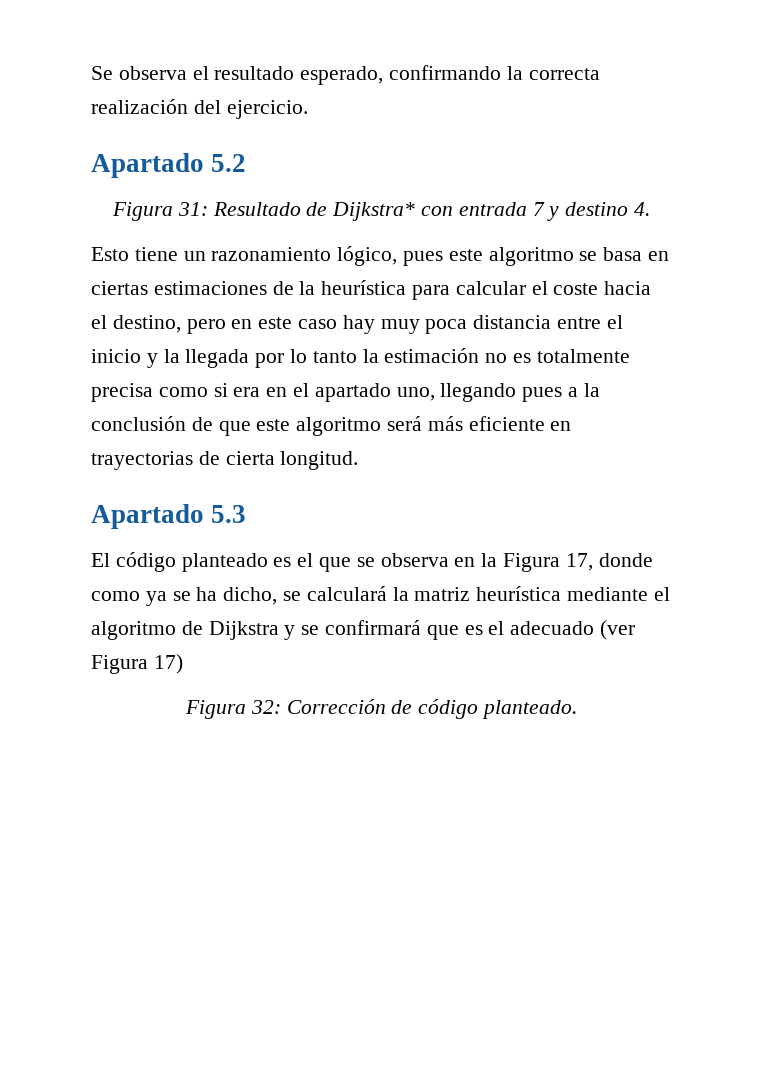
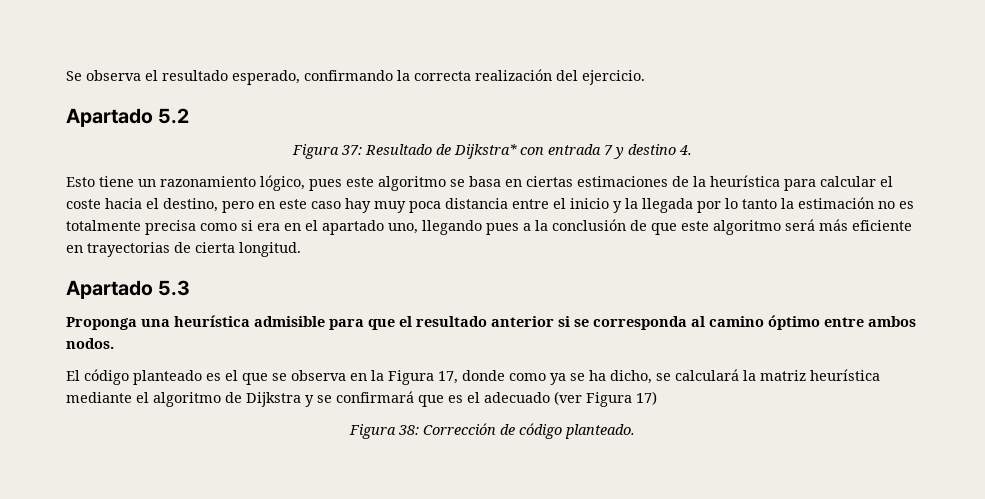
[177,202,208,216] 31: -> [341,145,362,155] 37:
(247, 514) none -> [66,315,916,330] [66,338,114,349] // Proponga una heurística admisible para que el resultado anterior si se corresponda al camino óptimo entre ambos nodos.
[250,700,281,714] 32: -> [398,425,419,435] 38:

